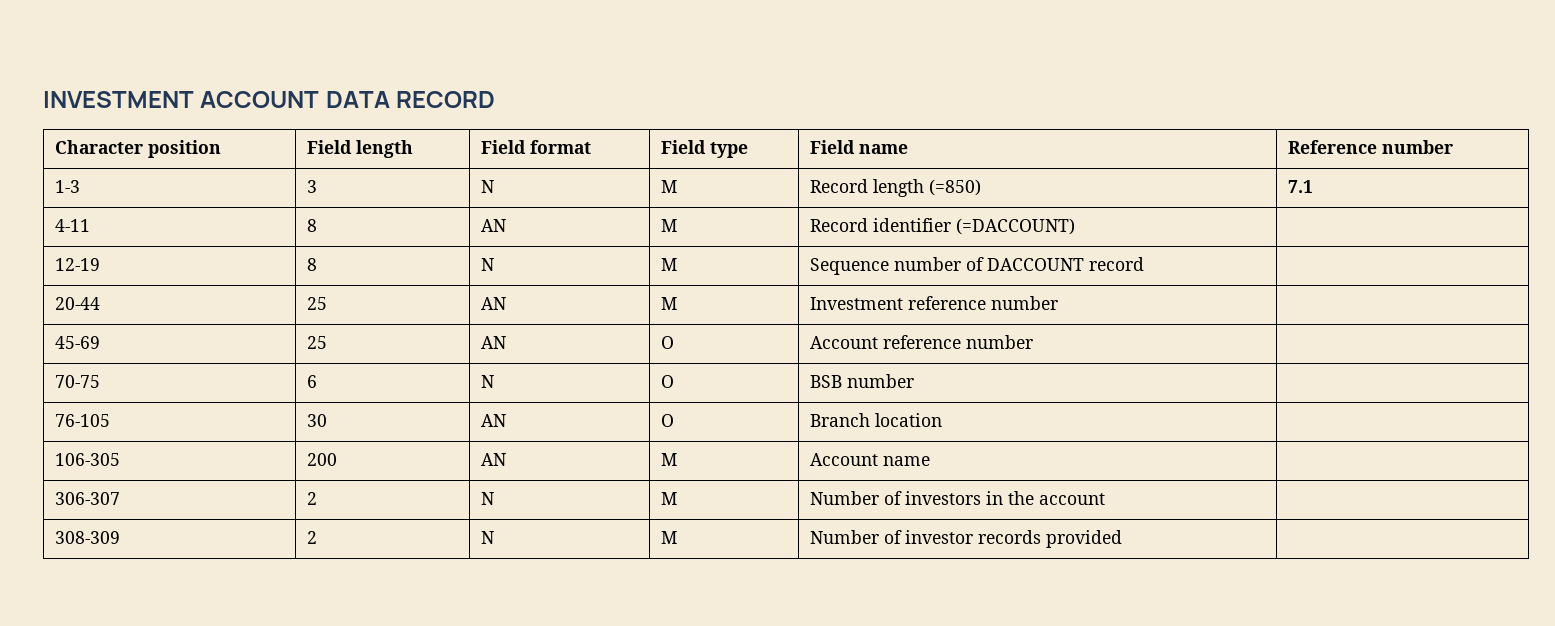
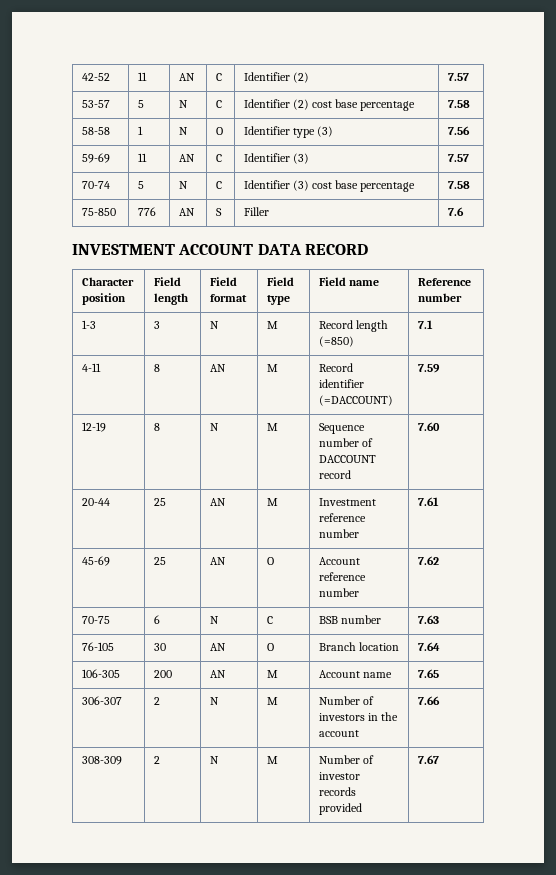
(43, 99) none -> [81,73,110,81] [137,72,147,81] [178,73,195,81] [215,73,222,81] [243,72,309,83] [447,73,469,81] [81,100,110,108] [137,100,144,108] [178,100,188,108] [215,100,222,108] [243,99,416,111] [447,100,470,108] [81,127,110,135] [137,126,143,135] [178,127,188,135] [215,127,223,135] [243,126,333,138] [447,126,470,135] [81,153,110,163] [137,153,147,162] [178,154,195,162] [215,154,222,162] [243,153,309,164] [447,154,469,162] [81,181,110,189] [137,181,144,189] [178,181,188,189] [215,181,222,189] [243,180,416,192] [447,181,470,189] [81,208,116,216] [137,207,156,216] [178,208,195,216] [215,208,222,216] [243,207,269,216] [447,207,464,216] 42-52 | 11 | AN | C | Identifier (2) | 7.57 // 53-57 | 5 | N | C | Identifier (2) cost base percentage | 7.58 // 58-58 | 1 | N | O | Identifier type (3) | 7.56 // 59-69 | 11 | AN | C | Identifier (3) | 7.57 // 70-74 | 5 | N | C | Identifier (3) cost base percentage | 7.58 // 75-850 | 776 | AN | S | Filler | 7.6 //
(1076, 226) none -> [417,364,440,373] 7.59
(1145, 264) none -> [417,422,440,431] 7.60
(1059, 303) none -> [417,497,439,506] 7.61
(1034, 342) none -> [417,556,439,565] 7.62
[661,375,675,388] O -> [266,616,273,624] C
(915, 381) none -> [417,615,439,624] 7.63
(943, 420) none -> [417,642,440,651] 7.64
(931, 461) none -> [417,669,439,678] 7.65
(1106, 499) none -> [417,696,440,705] 7.66
(1123, 539) none -> [417,755,439,764] 7.67

